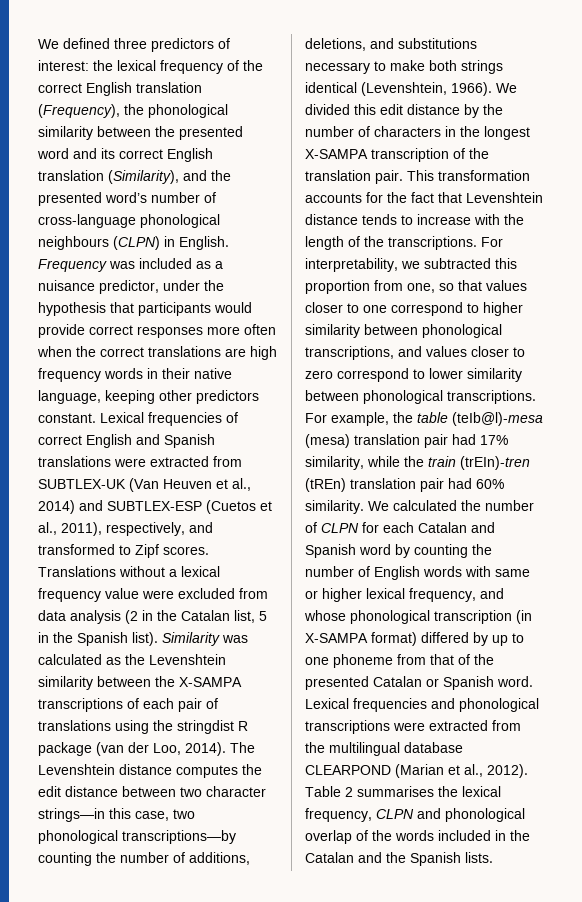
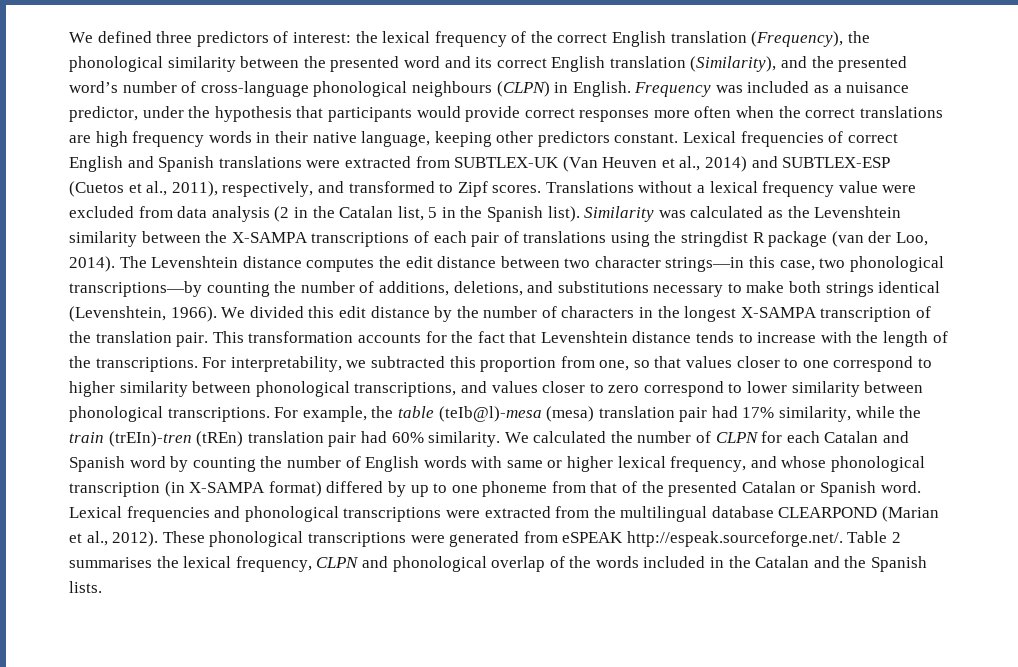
(528, 771) none -> [162,531,843,547] These phonological transcriptions were generated from eSPEAK http://espeak.sourceforge.net/.

